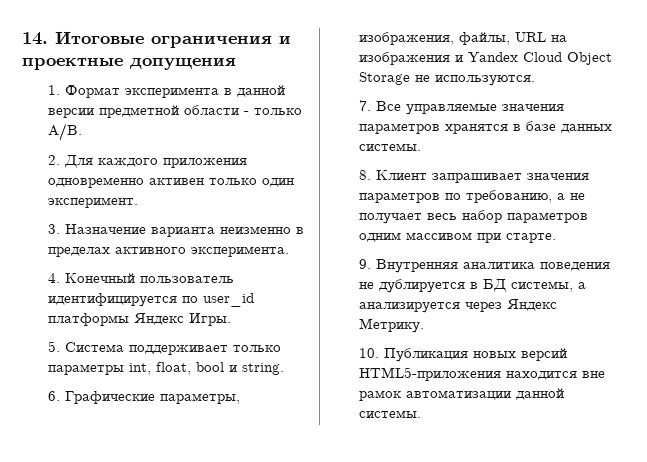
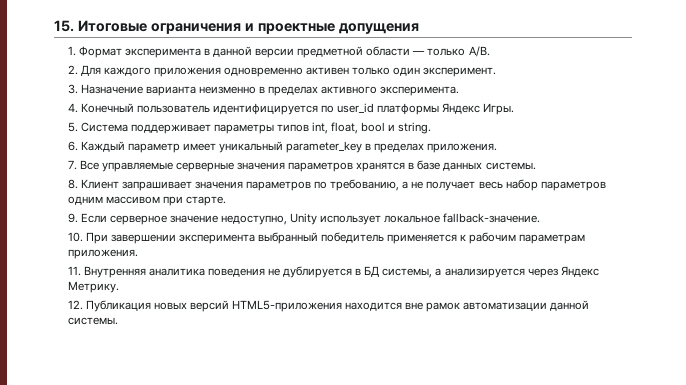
[22,32,48,45] 14. -> [54,20,74,32] 15.
[244,111,250,115] - -> [412,51,426,55] —
[233,345,282,352] [48,364,125,375] только параметры -> [213,124,309,134] параметры типов
[65,391,241,404] [359,32,568,45] [359,52,613,65] [359,72,536,86] Графические параметры, изображения, файлы, URL на изображения и Yandex Cloud Object Storage не используются. -> [80,141,498,153] Каждый параметр имеет уникальный parameter_key в пределах приложения.
(498, 109) none -> [175,162,234,172] серверные
(372, 264) none -> [80,213,541,225] [67,232,586,244] [67,249,138,259] [67,266,81,276] Если серверное значение недоступно, Unity использует локальное fallback-значение. // 10. При завершении эксперимента выбранный победитель применяется к рабочим параметрам приложения. // 11.
[359,348,380,358] 10. -> [67,300,83,310] 12.

